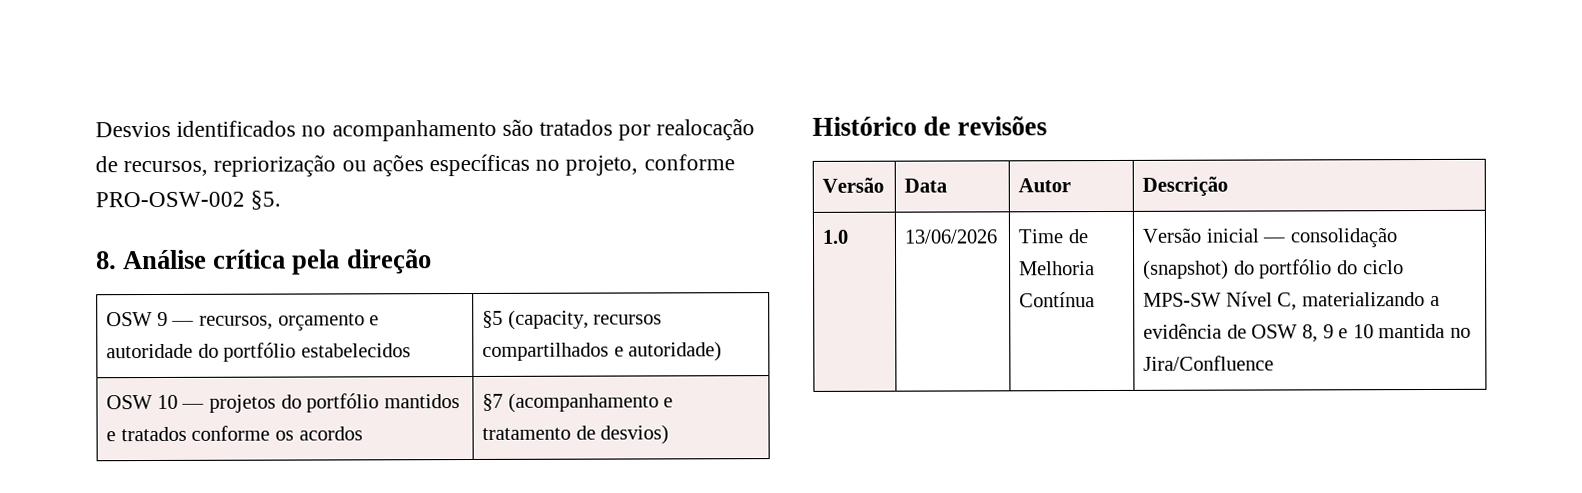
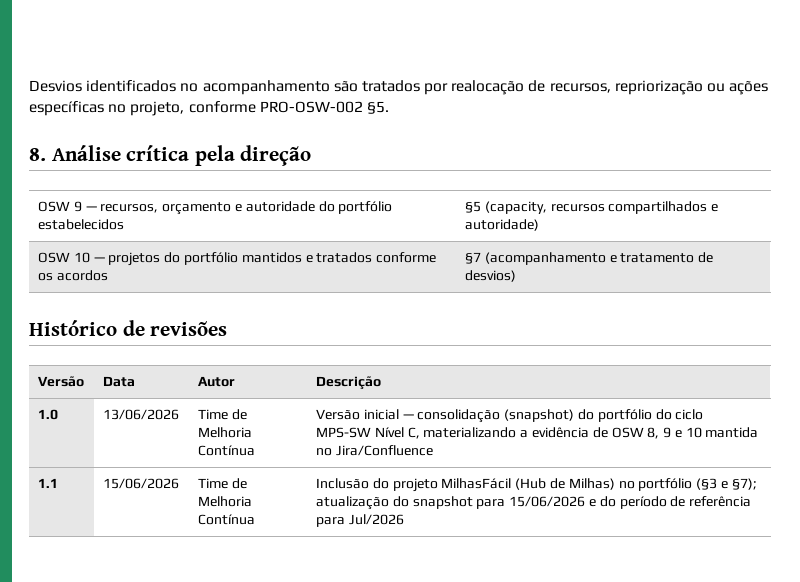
(1275, 363) none -> [38,478,59,488] [103,478,180,489] [198,478,247,489] [198,496,253,507] [198,514,256,525] [316,478,757,492] [316,496,752,510] [316,514,404,527] // 1.1 | 15/06/2026 | Time de Melhoria Contínua | Inclusão do projeto MilhasFácil (Hub de Milhas) no portfólio (§3 e §7); atualização do snapshot para 15/06/2026 e do período de referência para Jul/2026

